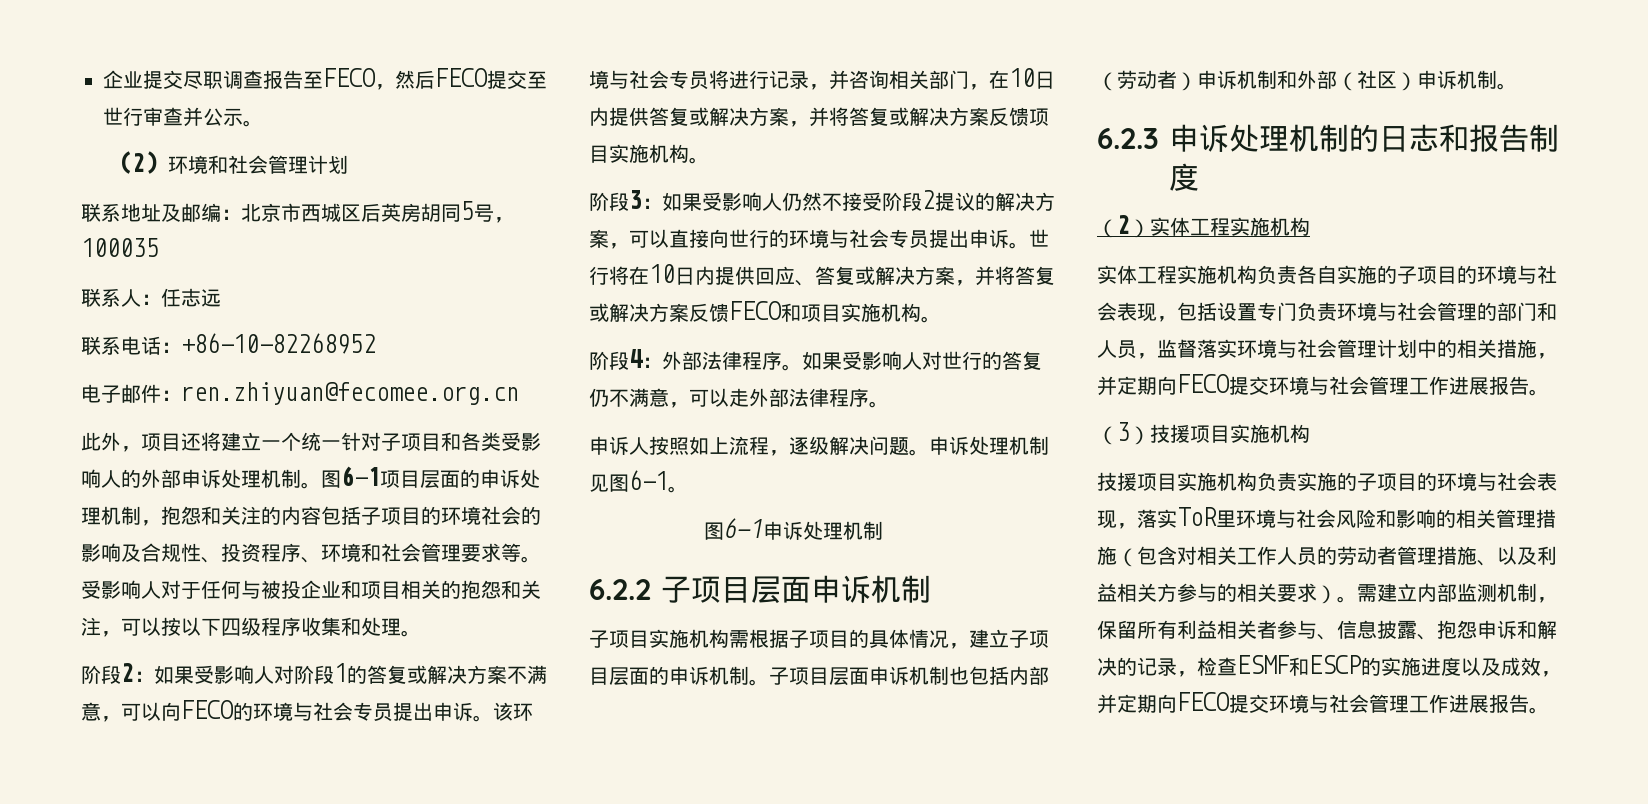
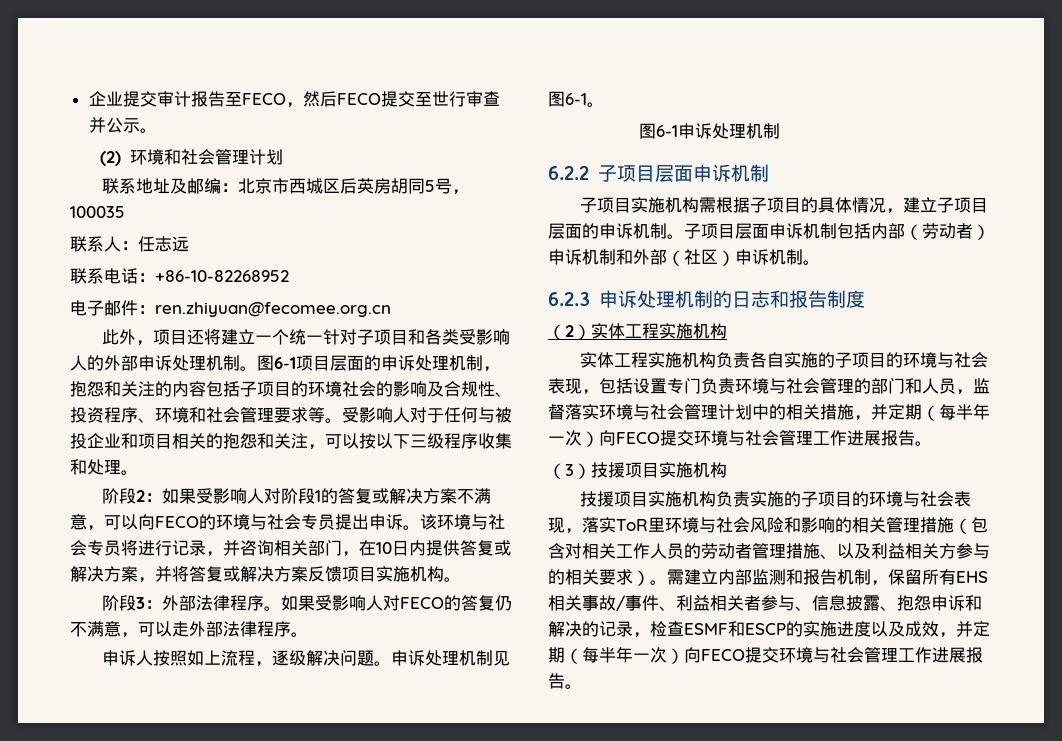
[183,70,263,89] 尽职调查 -> [156,91,191,107] 审计
[221,618,241,636] 四 -> [410,434,427,448] 三
[662,190,1055,211] [589,229,1049,249] [589,264,1055,286] [589,301,941,323] [589,349,662,370] 如果受影响人仍然不接受阶段2提议的解决方案，可以直接向世行的环境与社会专员提出申诉。世行将在10日内提供回应、答复或解决方案，并将答复或解决方案反馈FECO和项目实施机构。 // 阶段4： -> (162, 604) none
[942,351,982,370] 世行 -> [399,597,444,609] FECO
[949,666,969,685] 也 -> (837, 231) none
(1157, 385) none -> [922,403,990,421] [548,430,599,447] （每半年一次）
(1497, 592) none -> [786,569,837,585] 和报告
(1177, 629) none -> [956,571,988,583] [548,595,676,611] EHS相关事故/事件、
(1157, 703) none -> [565,646,684,664] （每半年一次）

